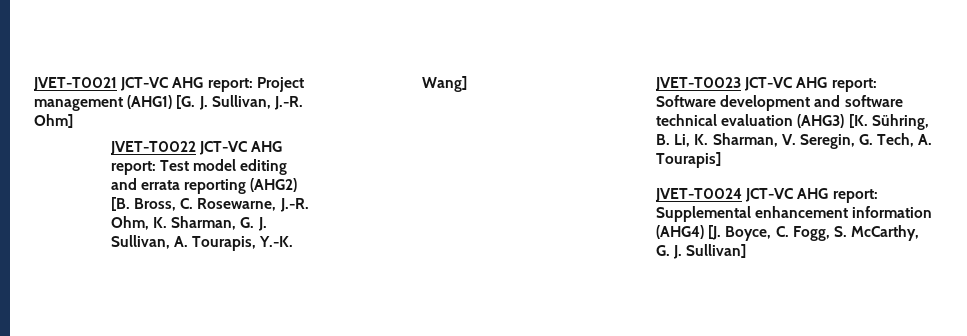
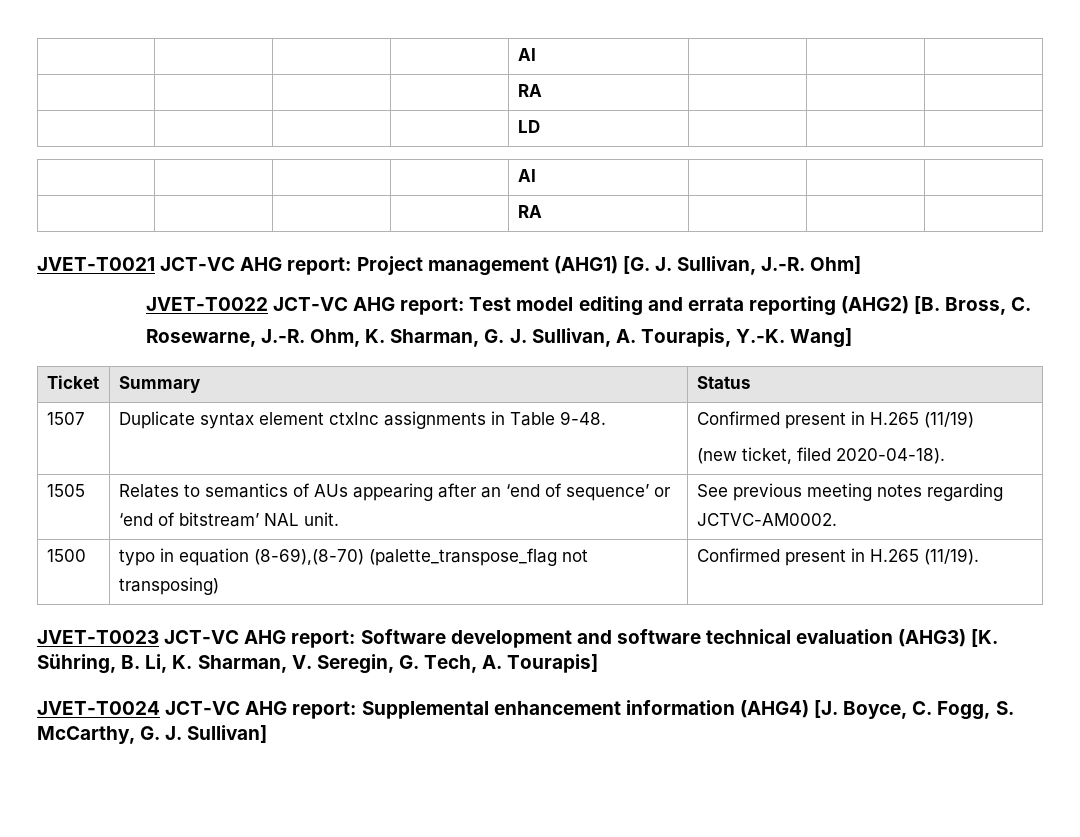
(33, 84) none -> [517,48,536,61] [517,84,542,97] [517,120,540,133] [517,169,536,182] [517,205,542,218] | | | | AI | | | // | | | | RA | | | // | | | | LD | | | // | | | | AI | | | // | | | | RA | | | //
(467, 84) none -> [46,375,99,389] [118,376,200,393] [696,376,751,389] [46,412,85,425] [118,411,606,429] [696,411,974,429] [696,447,945,464] [46,484,85,497] [118,483,671,501] [118,512,339,527] [696,483,1003,501] [696,513,837,526] [46,549,86,562] [118,548,588,566] [118,577,219,595] [696,548,979,566] // Ticket | Summary | Status // 1507 | Duplicate syntax element ctxInc assignments in Table 9-48. | Confirmed present in H.265 (11/19) // (new ticket, filed 2020-04-18). // 1505 | Relates to semantics of AUs appearing after an ‘end of sequence’ or ‘end of bitstream’ NAL unit. | See previous meeting notes regarding JCTVC-AM0002. // 1500 | typo in equation (8-69),(8-70) (palette_transpose_flag not transposing) | Confirmed present in H.265 (11/19).

